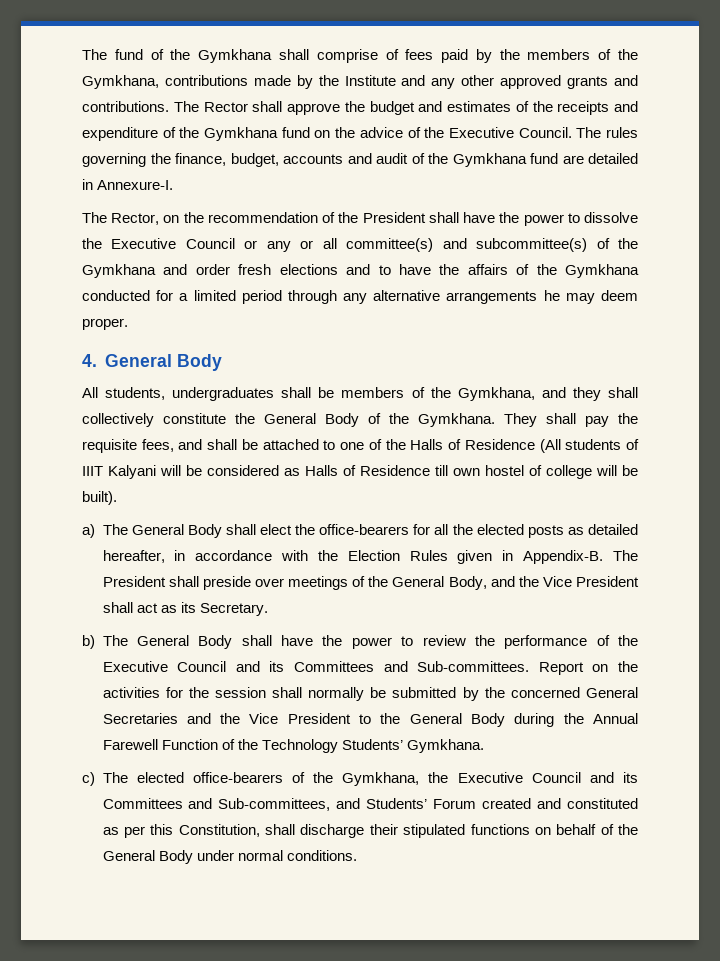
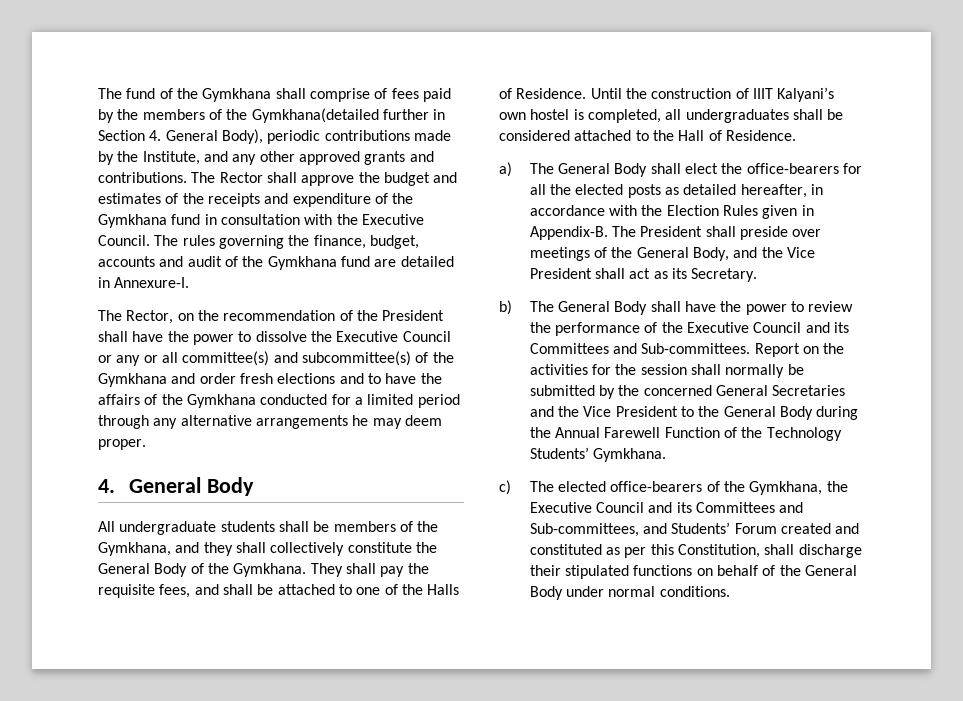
[82,75,159,89] Gymkhana, -> [251,108,446,123] [98,129,321,144] Gymkhana(detailed further in Section 4. General Body), periodic
[344,75,396,86] Institute -> [142,151,200,165] Institute,
[314,127,421,138] on the advice of -> [204,214,333,225] in consultation with
[105,387,275,401] students, undergraduates -> [119,521,275,535] undergraduate students
[464,439,640,453] [82,465,638,479] [82,491,117,505] Residence (All students of IIIT Kalyani will be considered as Halls of Residence till own hostel of college will be built). -> [516,87,835,102] [499,109,844,123] [499,130,796,141] Residence. Until the construction of IIIT Kalyani’s own hostel is completed, all undergraduates shall be considered attached to the Hall of Residence.

